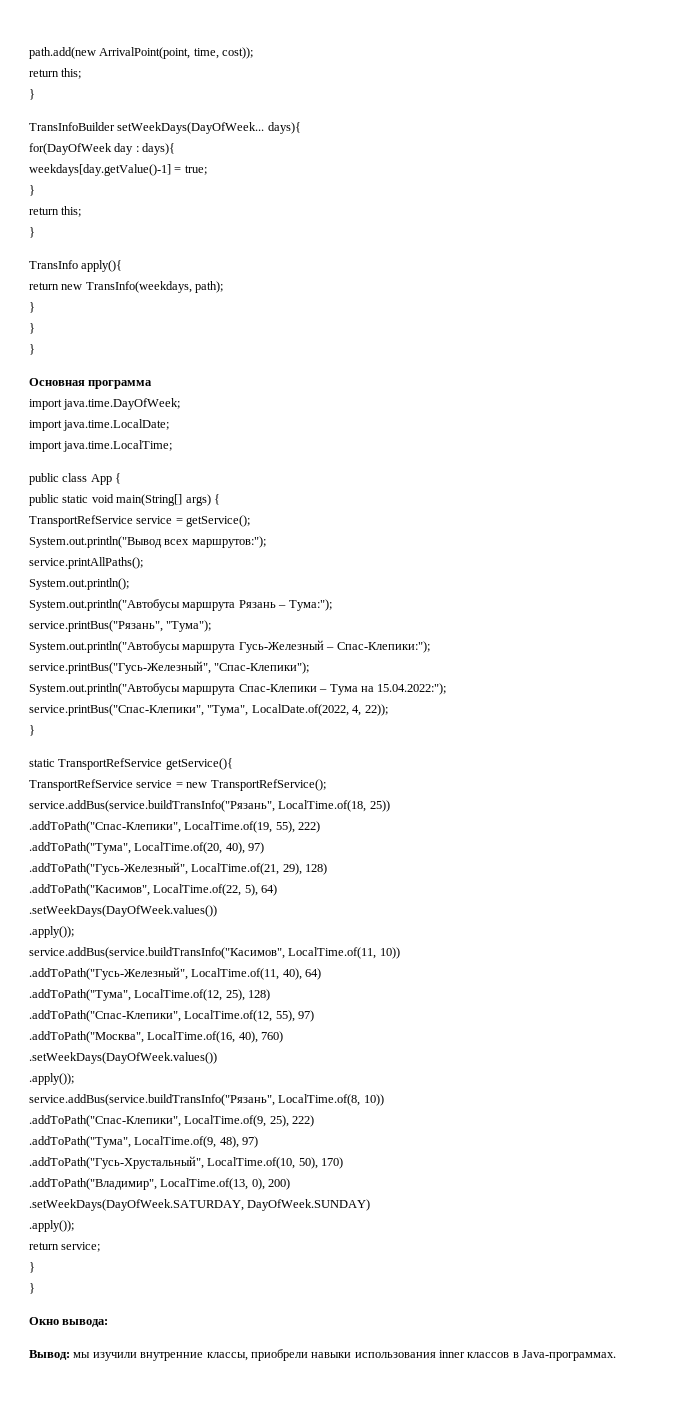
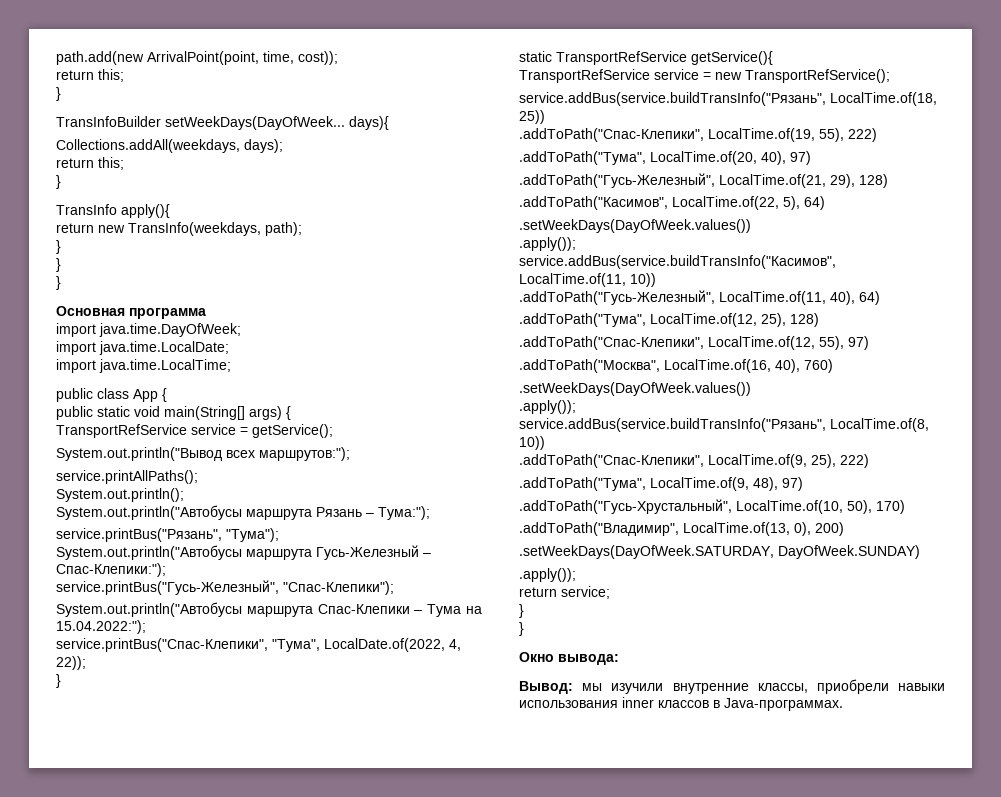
[29,143,176,155] [29,164,207,176] [29,185,35,196] for(DayOfWeek day : days){ // weekdays[day.getValue()-1] = true; // } -> [56,139,283,153] Collections.addAll(weekdays, days);

